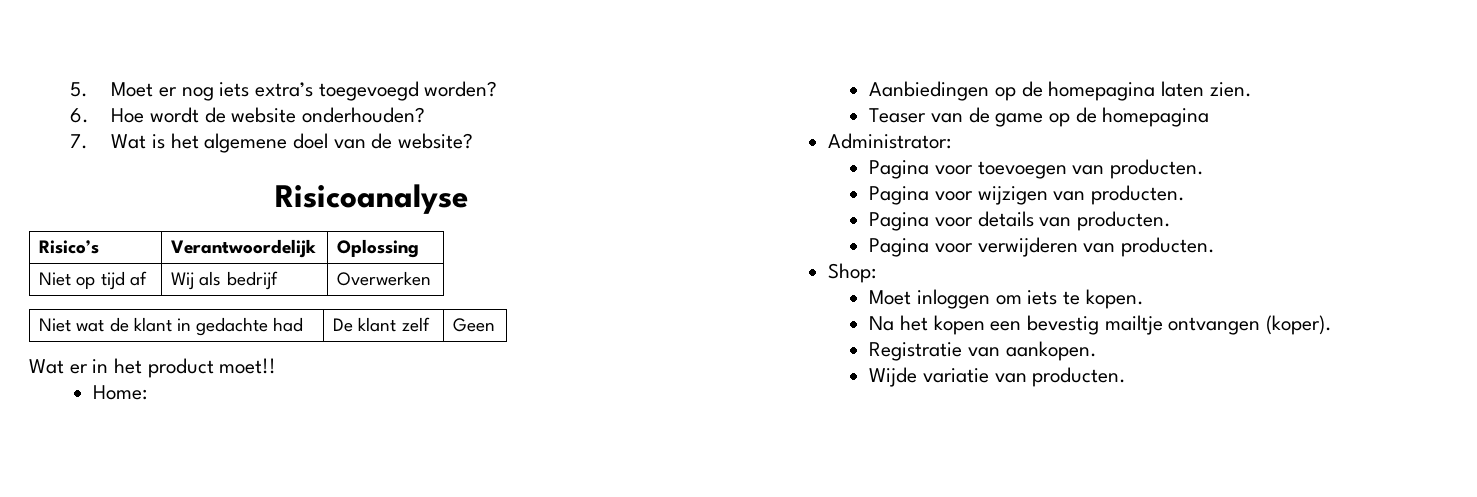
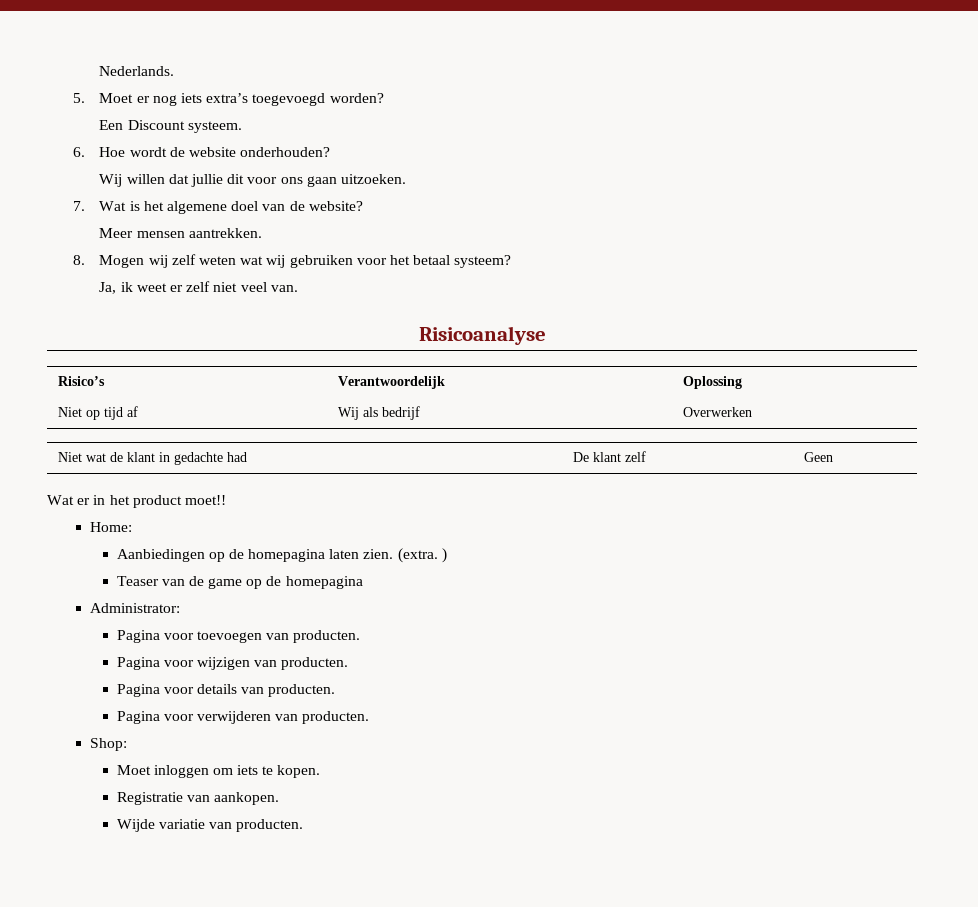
(70, 89) none -> [99,66,175,76] Nederlands. //
(498, 89) none -> [99,120,242,133] // Een Discount systeem.
(425, 115) none -> [99,174,406,187] // Wij willen dat jullie dit voor ons gaan uitzoeken.
(473, 141) none -> [99,228,262,238] [73,254,512,268] [99,281,298,294] // Meer mensen aantrekken. // 8. Mogen wij zelf weten wat wij gebruiken voor het betaal systeem? // Ja, ik weet er zelf niet veel van.
(1252, 89) none -> [397,548,447,563] (extra. )
[869,315,1332,335] // Na het kopen een bevestig mailtje ontvangen (koper). -> (321, 771) none

